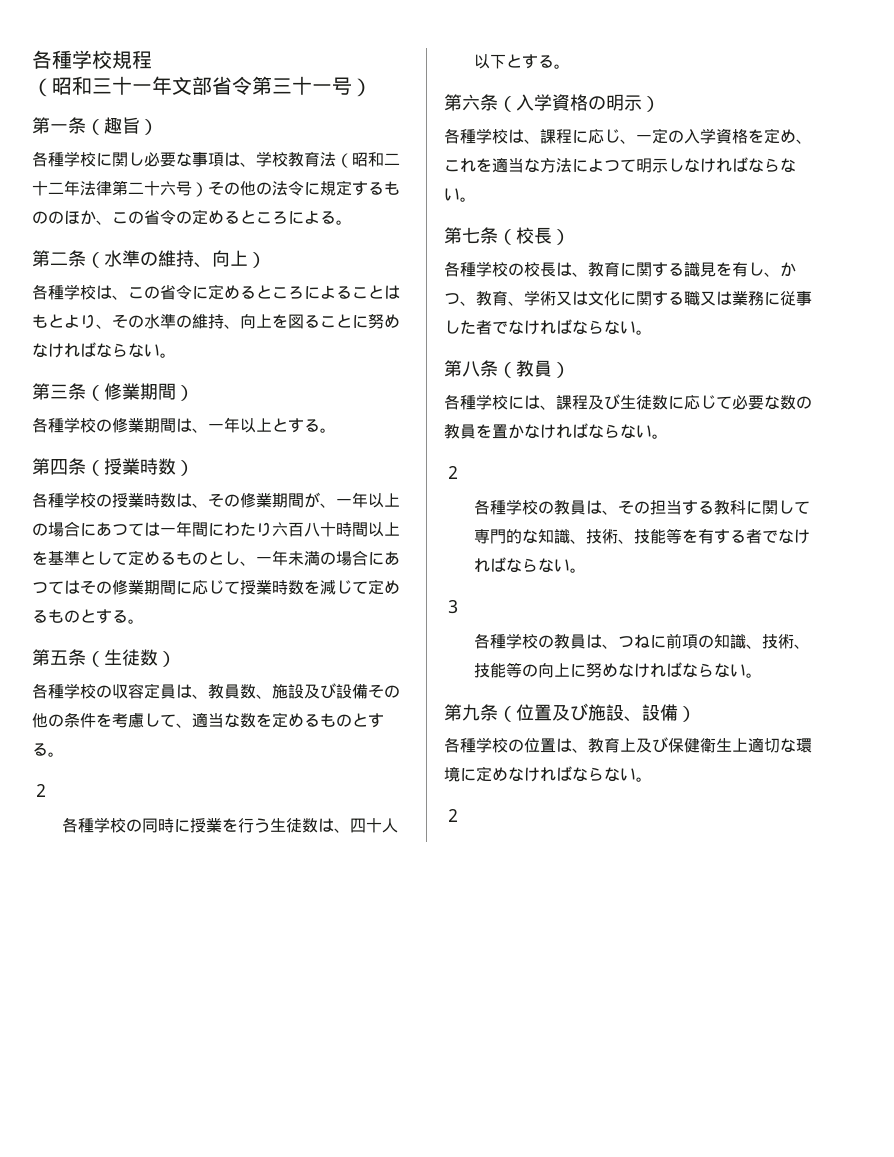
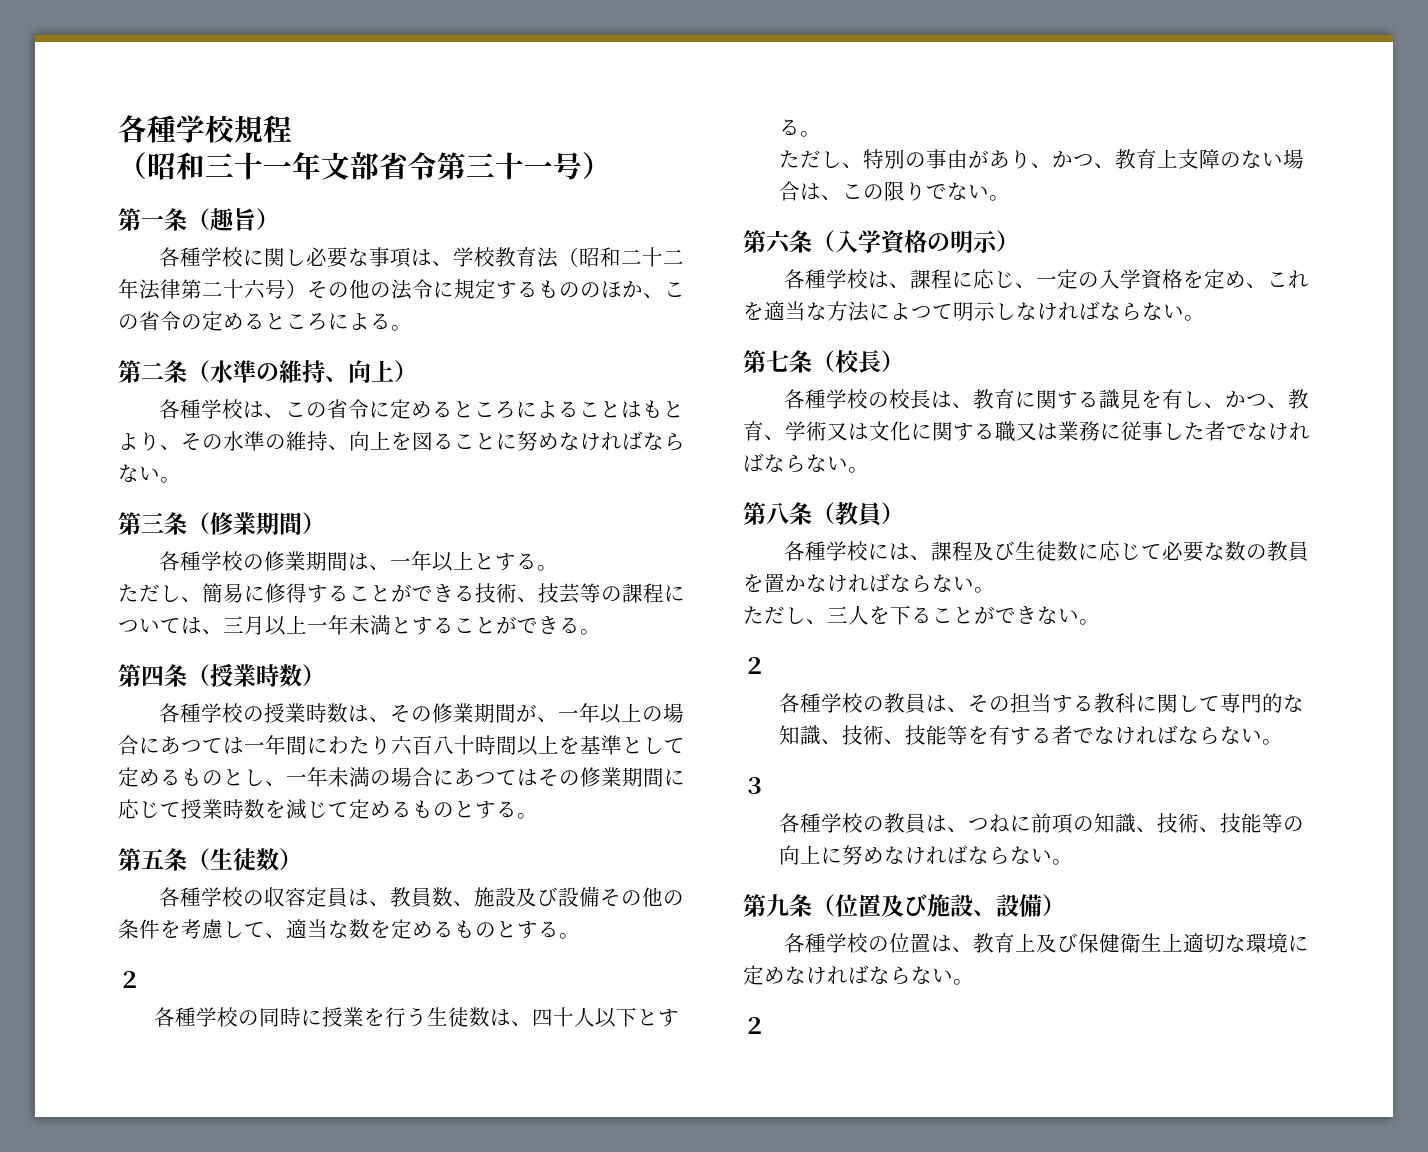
(336, 430) none -> [118,583,685,604] [118,615,601,636] // ただし、簡易に修得することができる技術、技芸等の課程については、三月以上一年未満とすることができる。
(571, 66) none -> [778,149,1304,169] [778,181,1010,201] // ただし、特別の事由があり、かつ、教育上支障のない場合は、この限りでない。
(668, 436) none -> [743,605,1100,625] // ただし、三人を下ることができない。

